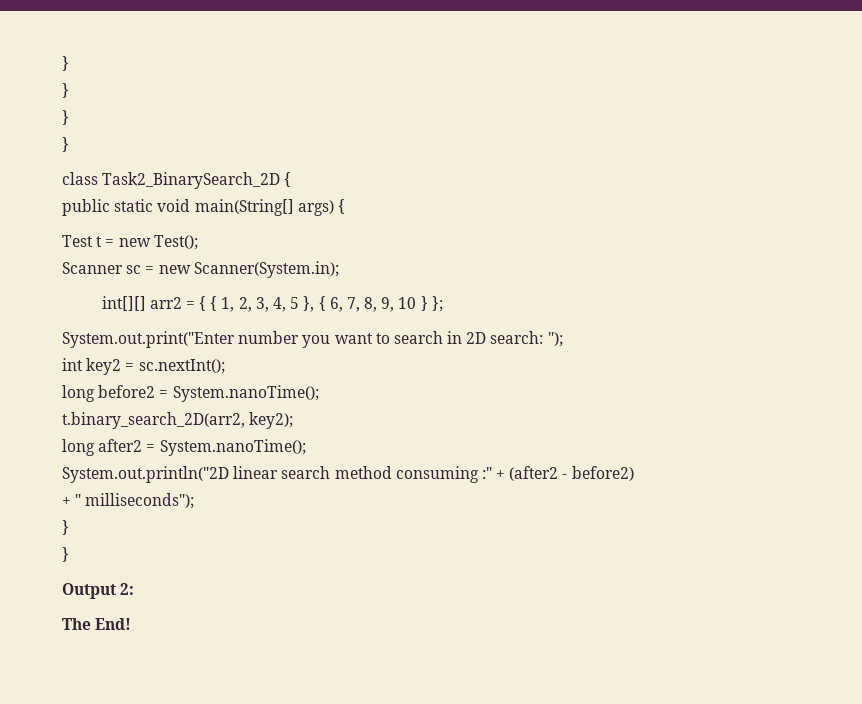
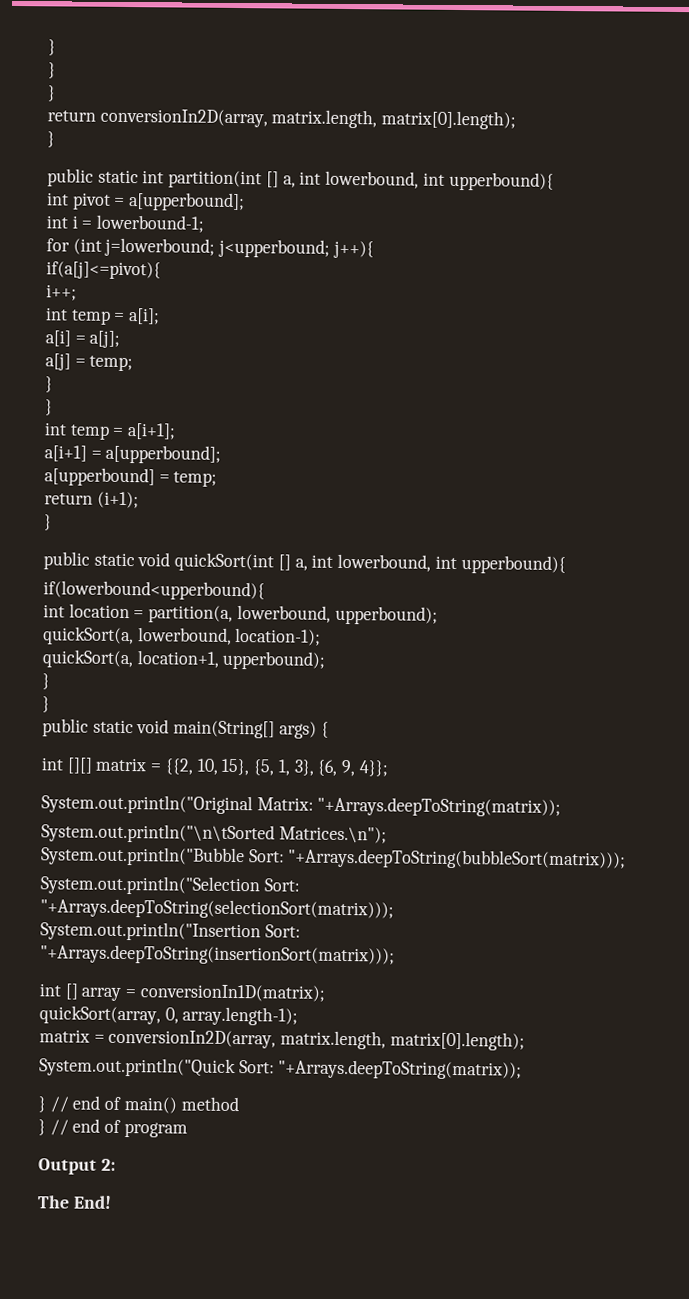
[62,56,69,71] [62,83,69,98] [62,110,69,125] [62,137,69,152] [62,172,292,189] } // } // } // } // class Task2_BinarySearch_2D { -> [48,39,56,56] [48,62,56,79] [47,85,56,102] [47,108,517,130] [47,131,55,148] [47,168,554,191] [47,192,246,212] [46,214,205,233] [46,237,374,259] [46,261,161,280] [46,284,77,301] [45,307,161,325] [45,330,121,348] [45,353,134,372] [45,376,53,393] [45,399,53,416] [44,422,177,440] [44,444,222,464] [44,467,218,487] [44,491,139,509] [44,514,52,531] [43,551,566,575] [43,580,265,601] [43,603,438,625] [43,626,322,646] [42,649,326,670] [42,673,50,690] [42,696,50,713] } // } // } // return conversionIn2D(array, matrix.length, matrix[0].length); // } // public static int partition(int [] a, int lowerbound, int upperbound){ // int pivot = a[upperbound]; // int i = lowerbound-1; // for (int j=lowerbound; j<upperbound; j++){ // if(a[j]<=pivot){ // i++; // int temp = a[i]; // a[i] = a[j]; // a[j] = temp; // } // } // int temp = a[i+1]; // a[i+1] = a[upperbound]; // a[upperbound] = temp; // return (i+1); // } // public static void quickSort(int [] a, int lowerbound, int upperbound){ // if(lowerbound<upperbound){ // int location = partition(a, lowerbound, upperbound); // quickSort(a, lowerbound, location-1); // quickSort(a, location+1, upperbound); // } // }
[62,235,198,250] [62,261,339,278] [101,296,443,312] [62,331,563,348] [62,358,225,375] [62,385,319,402] [62,412,294,429] [62,439,306,456] [62,466,634,483] [62,493,195,509] [62,520,69,535] [62,547,69,562] Test t = new Test(); // Scanner sc = new Scanner(System.in); // int[][] arr2 = { { 1, 2, 3, 4, 5 }, { 6, 7, 8, 9, 10 } }; // System.out.print("Enter number you want to search in 2D search: "); // int key2 = sc.nextInt(); // long before2 = System.nanoTime(); // t.binary_search_2D(arr2, key2); // long after2 = System.nanoTime(); // System.out.println("2D linear search method consuming :" + (after2 - before2) // + " milliseconds"); // } // } -> [41,757,388,777] [41,794,562,817] [41,823,387,844] [41,846,627,870] [40,875,300,896] [40,898,394,920] [40,921,301,942] [40,944,395,966] [39,983,325,1002] [39,1005,299,1026] [39,1029,525,1051] [39,1057,523,1080] [38,1095,239,1114] [38,1118,188,1138] int [][] matrix = {{2, 10, 15}, {5, 1, 3}, {6, 9, 4}}; // System.out.println("Original Matrix: "+Arrays.deepToString(matrix)); // System.out.println("\n\tSorted Matrices.\n"); // System.out.println("Bubble Sort: "+Arrays.deepToString(bubbleSort(matrix))); // System.out.println("Selection Sort: "+Arrays.deepToString(selectionSort(matrix))); // System.out.println("Insertion Sort: "+Arrays.deepToString(insertionSort(matrix))); // int [] array = conversionIn1D(matrix); // quickSort(array, 0, array.length-1); // matrix = conversionIn2D(array, matrix.length, matrix[0].length); // System.out.println("Quick Sort: "+Arrays.deepToString(matrix)); // } // end of main() method // } // end of program

